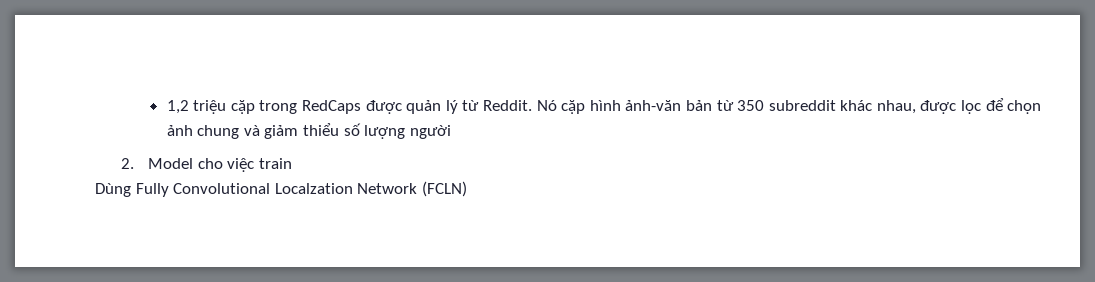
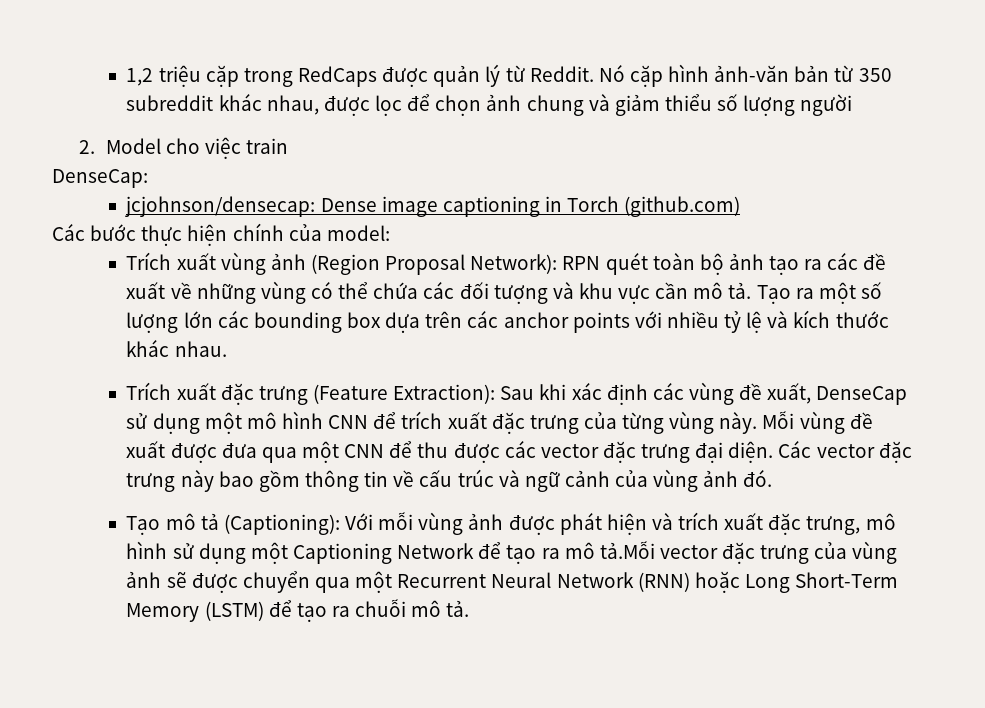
[95,181,467,197] Dùng Fully Convolutional Localzation Network (FCLN) -> [52,169,148,188] [125,196,741,217] [52,223,390,246] [126,252,887,275] [126,281,882,304] [126,310,889,333] [126,340,227,357] [126,382,908,405] [126,411,873,434] [126,441,912,463] [126,469,773,492] [126,512,896,535] [126,541,898,564] [126,571,899,593] [126,599,470,622] DenseCap: // jcjohnson/densecap: Dense image captioning in Torch (github.com) // Các bước thực hiện chính của model: // Trích xuất vùng ảnh (Region Proposal Network): RPN quét toàn bộ ảnh tạo ra các đề xuất về những vùng có thể chứa các đối tượng và khu vực cần mô tả. Tạo ra một số lượng lớn các bounding box dựa trên các anchor points với nhiều tỷ lệ và kích thước khác nhau. // Trích xuất đặc trưng (Feature Extraction): Sau khi xác định các vùng đề xuất, DenseCap sử dụng một mô hình CNN để trích xuất đặc trưng của từng vùng này. Mỗi vùng đề xuất được đưa qua một CNN để thu được các vector đặc trưng đại diện. Các vector đặc trưng này bao gồm thông tin về cấu trúc và ngữ cảnh của vùng ảnh đó. // Tạo mô tả (Captioning): Với mỗi vùng ảnh được phát hiện và trích xuất đặc trưng, mô hình sử dụng một Captioning Network để tạo ra mô tả.Mỗi vector đặc trưng của vùng ảnh sẽ được chuyển qua một Recurrent Neural Network (RNN) hoặc Long Short-Term Memory (LSTM) để tạo ra chuỗi mô tả.

